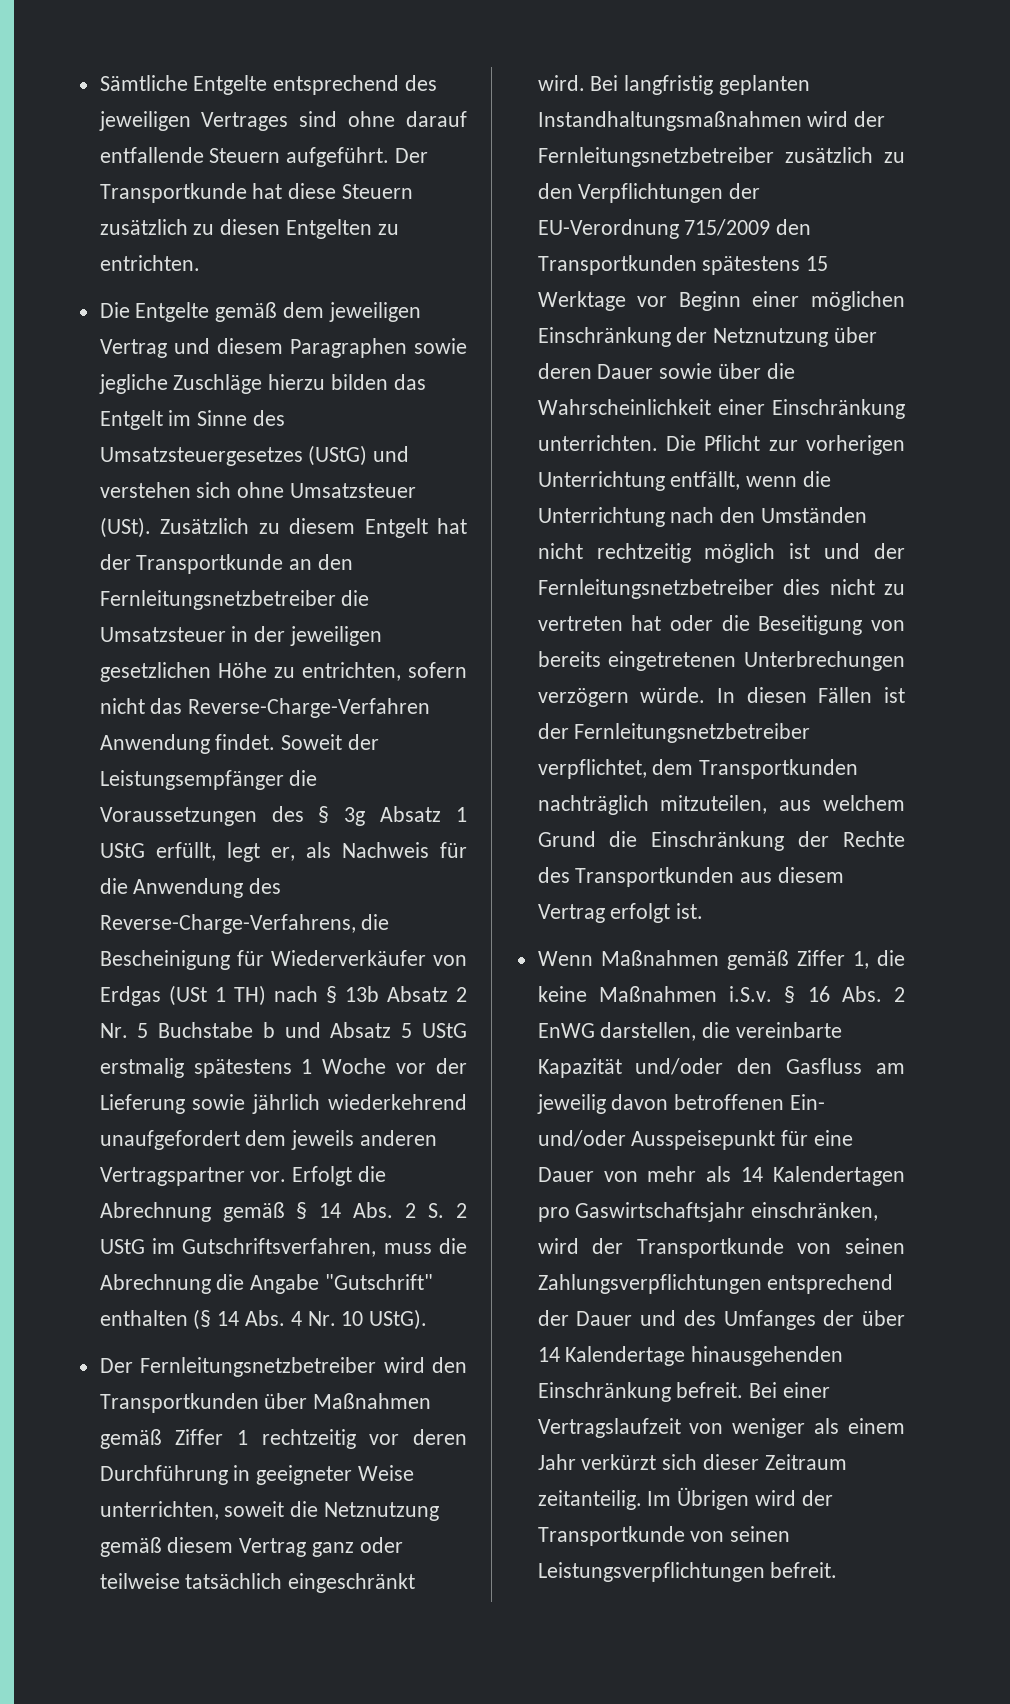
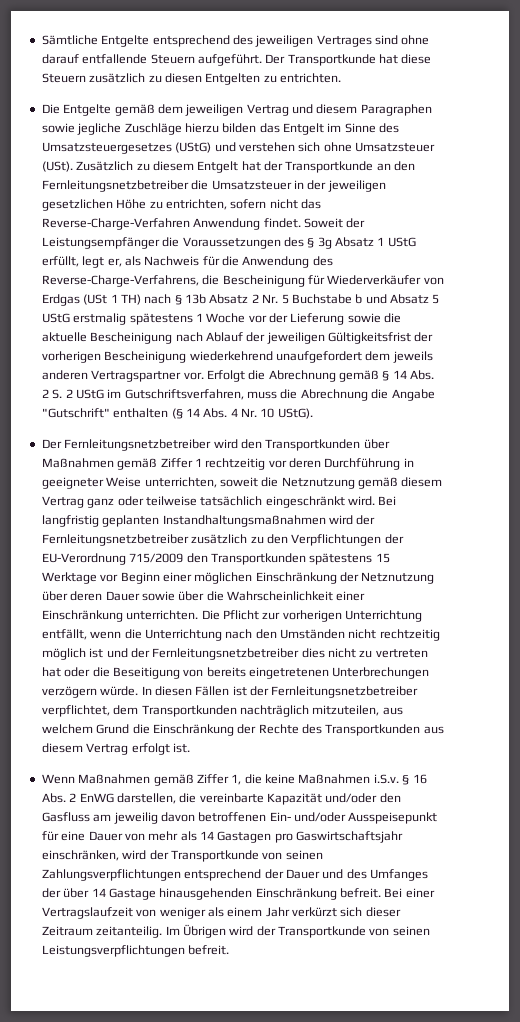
[252,1094,321,1114] jährlich -> [384,313,402,323] [41,332,434,344] [41,351,187,363] die aktuelle Bescheinigung nach Ablauf der jeweiligen Gültigkeitsfrist der vorherigen Bescheinigung
[773,1166,905,1186] Kalendertagen -> [217,831,272,843] Gastagen
[565,1346,686,1366] Kalendertage -> [108,888,156,900] Gastage

